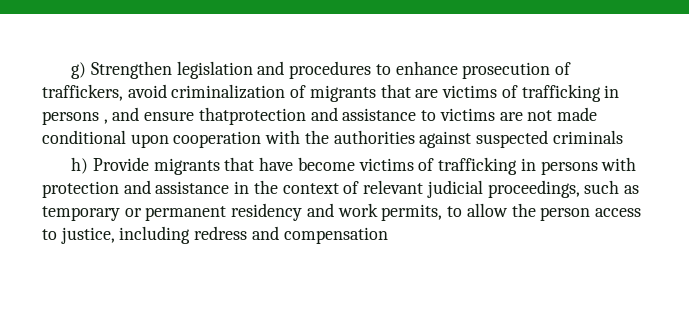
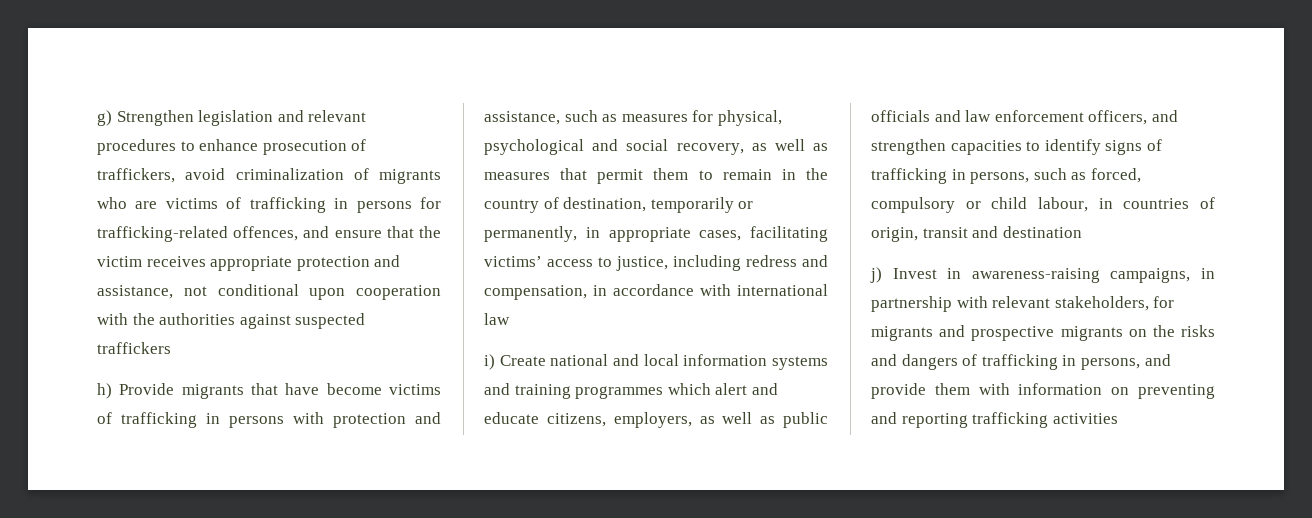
(285, 68) none -> [308,110,367,122] relevant
[380,84,411,98] that -> [97,197,127,209] who
[103,107,597,125] , and ensure thatprotection and assistance to victims are not made -> [420,197,441,209] [97,226,441,242] [97,255,401,271] [97,285,207,299] for trafficking-related offences, and ensure that the victim receives appropriate protection and assistance, not
[552,130,623,144] criminals -> [97,342,171,354] traffickers
[155,180,639,198] [42,203,591,221] assistance in the context of relevant judicial proceedings, such as temporary or permanent residency and work permits, to allow the person -> [484,110,782,126] [484,139,828,155] [484,168,828,184] [484,197,754,213] [484,226,828,242] [484,256,542,267] assistance, such as measures for physical, psychological and social recovery, as well as measures that permit them to remain in the country of destination, temporarily or permanently, in appropriate cases, facilitating victims’
[283,227,388,244] compensation -> [484,284,828,300] [484,313,510,325] [484,354,828,370] [484,383,778,399] [484,412,828,428] [871,110,1178,125] [871,139,1162,155] [871,168,1141,184] [871,197,1215,213] [871,226,1082,242] [870,267,1215,283] [871,296,1175,312] [871,325,1215,341] [871,354,1171,370] [871,383,1215,399] [871,412,1118,428] compensation, in accordance with international law // i) Create national and local information systems and training programmes which alert and educate citizens, employers, as well as public officials and law enforcement officers, and strengthen capacities to identify signs of trafficking in persons, such as forced, compulsory or child labour, in countries of origin, transit and destination // j) Invest in awareness-raising campaigns, in partnership with relevant stakeholders, for migrants and prospective migrants on the risks and dangers of trafficking in persons, and provide them with information on preventing and reporting trafficking activities

